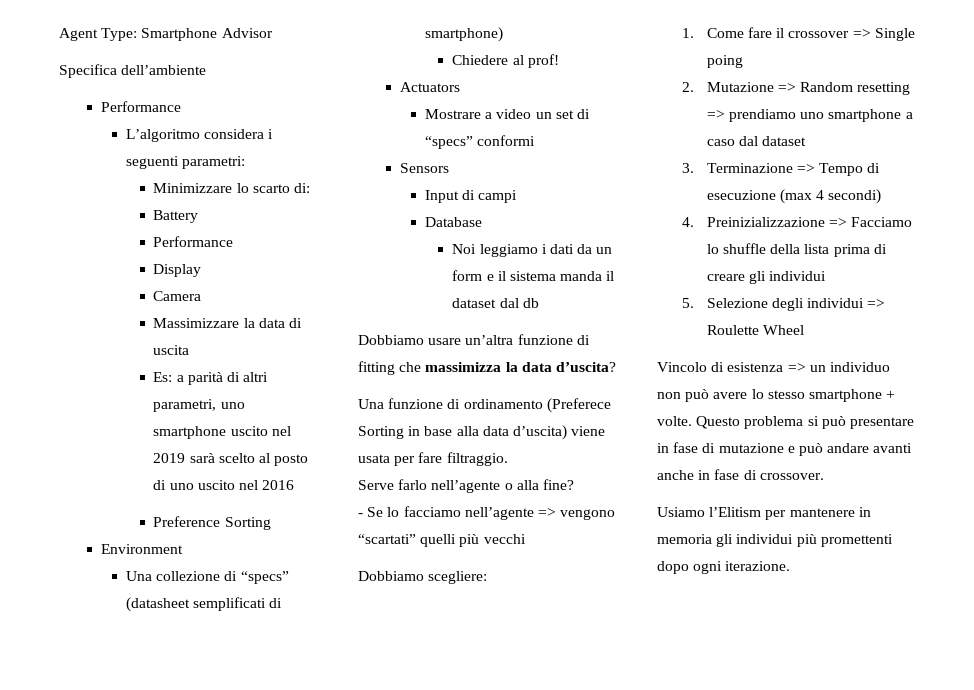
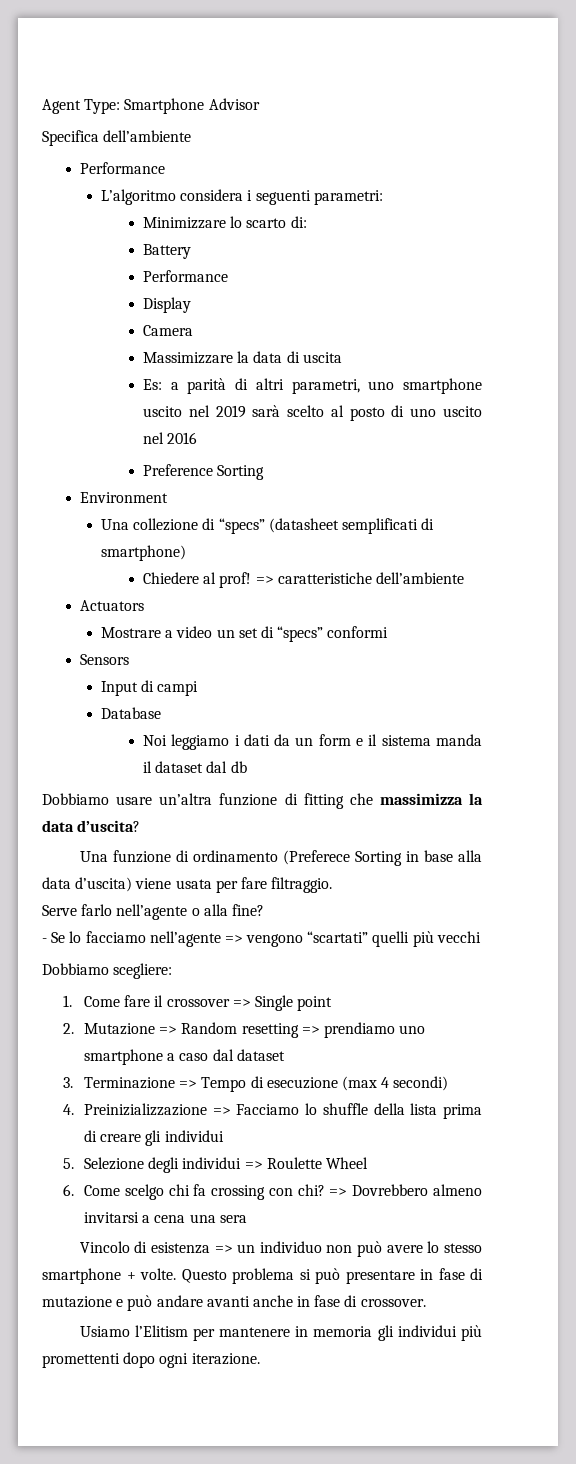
(559, 61) none -> [255,572,464,584] => caratteristiche dell’ambiente
[706,55,743,68] poing -> [297,996,333,1011] point
(805, 330) none -> [62,1184,482,1200] [83,1212,247,1223] // 6. Come scelgo chi fa crossing con chi? => Dovrebbero almeno invitarsi a cena una sera

